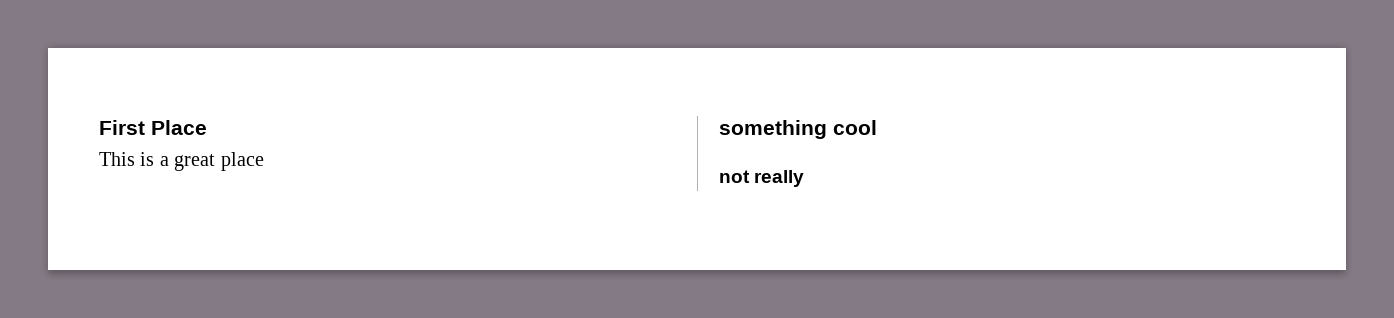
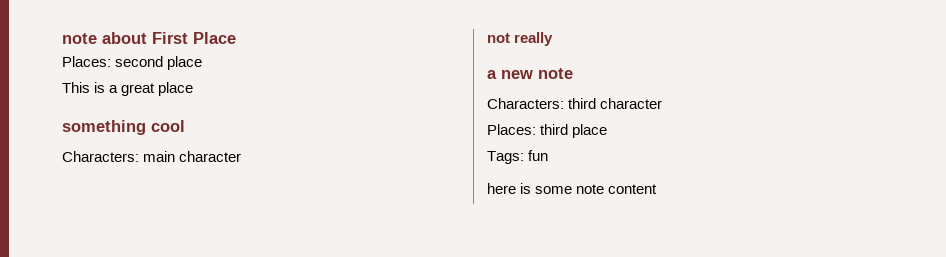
(99, 127) none -> [62,32,147,44] note about
(207, 127) none -> [62,56,203,70] // Places: second place
(877, 127) none -> [62,151,242,162] // Characters: main character
(805, 178) none -> [487,68,573,79] [487,98,663,109] [487,124,608,138] [487,150,549,164] [487,183,658,194] // a new note // Characters: third character // Places: third place // Tags: fun // here is some note content

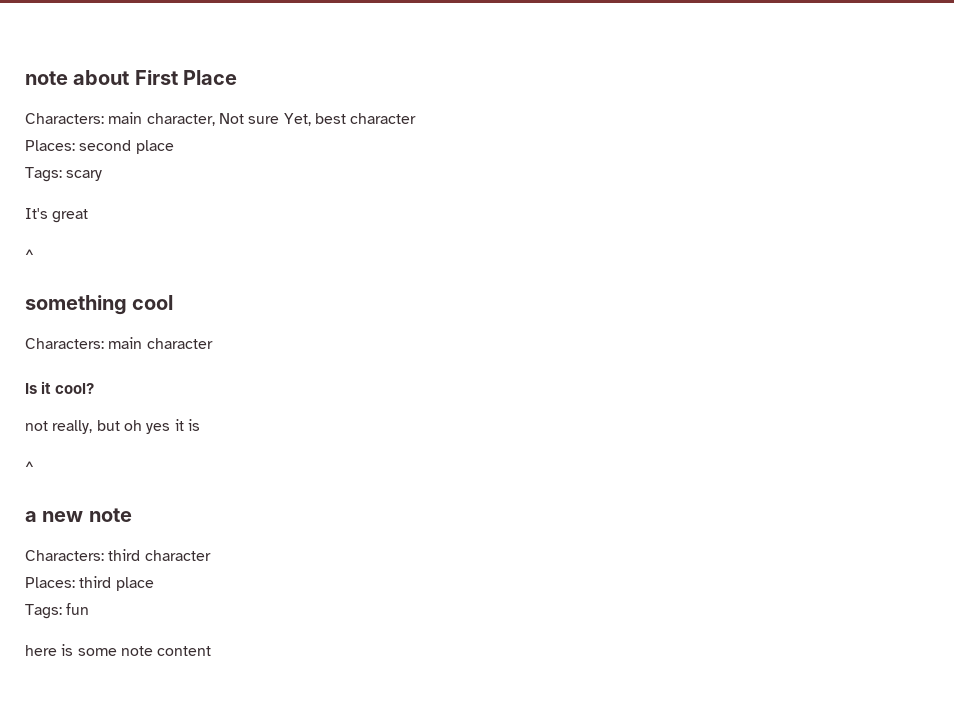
(236, 38) none -> [25,112,417,126] // Characters: main character, Not sure Yet, best character
[62,82,119,93] This is a -> [25,167,103,182] [25,208,48,219] Tags: scary // It's
[158,82,194,96] place -> [25,249,34,260] // ^
[487,32,554,46] not really -> [25,381,95,394] [25,419,200,434] [25,461,34,472] Is it cool? // not really, but oh yes it is // ^

